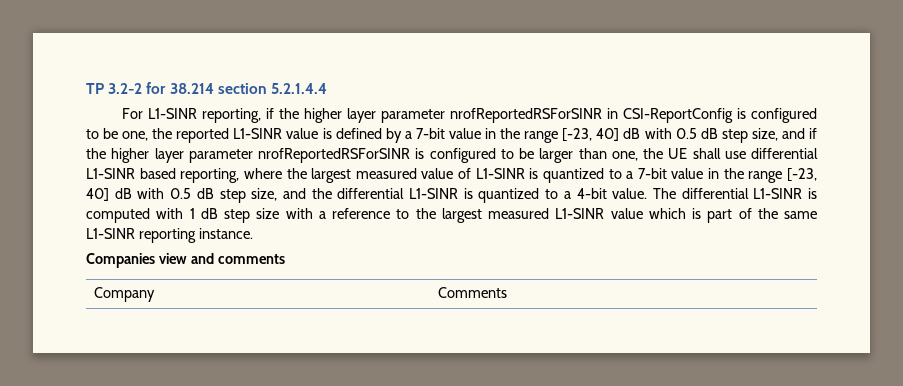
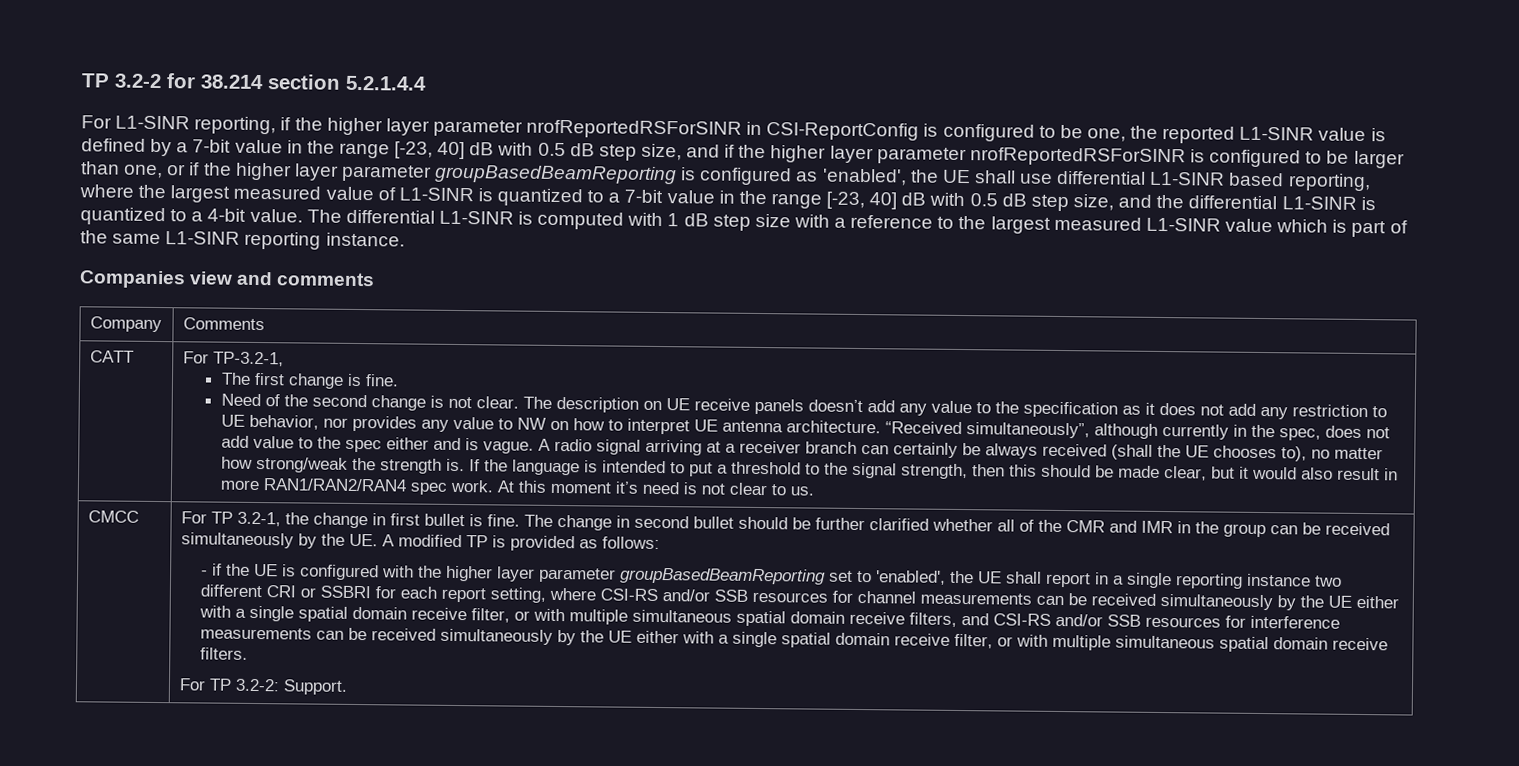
(638, 156) none -> [167,162,907,186] or if the higher layer parameter groupBasedBeamReporting is configured as 'enabled',
(508, 292) none -> [89,350,134,363] [182,351,284,367] [220,372,399,389] [220,393,1387,420] [220,414,1390,441] [220,435,1383,462] [220,456,1398,481] [219,478,814,496] [87,510,139,523] [180,511,1390,538] [180,532,660,552] [200,563,1342,589] [199,584,1399,611] [198,605,1340,629] [199,627,1388,653] [199,647,248,660] [178,678,348,695] // CATT | For TP-3.2-1, // The first change is fine. // Need of the second change is not clear. The description on UE receive panels doesn’t add any value to the specification as it does not add any restriction to UE behavior, nor provides any value to NW on how to interpret UE antenna architecture. “Received simultaneously”, although currently in the spec, does not add value to the spec either and is vague. A radio signal arriving at a receiver branch can certainly be always received (shall the UE chooses to), no matter how strong/weak the strength is. If the language is intended to put a threshold to the signal strength, then this should be made clear, but it would also result in more RAN1/RAN2/RAN4 spec work. At this moment it’s need is not clear to us. // CMCC | For TP 3.2-1, the change in first bullet is fine. The change in second bullet should be further clarified whether all of the CMR and IMR in the group can be received simultaneously by the UE. A modified TP is provided as follows: // - if the UE is configured with the higher layer parameter groupBasedBeamReporting set to 'enabled', the UE shall report in a single reporting instance two different CRI or SSBRI for each report setting, where CSI-RS and/or SSB resources for channel measurements can be received simultaneously by the UE either with a single spatial domain receive filter, or with multiple simultaneous spatial domain receive filters, and CSI-RS and/or SSB resources for interference measurements can be received simultaneously by the UE either with a single spatial domain receive filter, or with multiple simultaneous spatial domain receive filters. // For TP 3.2-2: Support.

